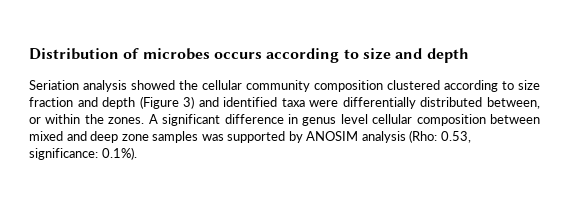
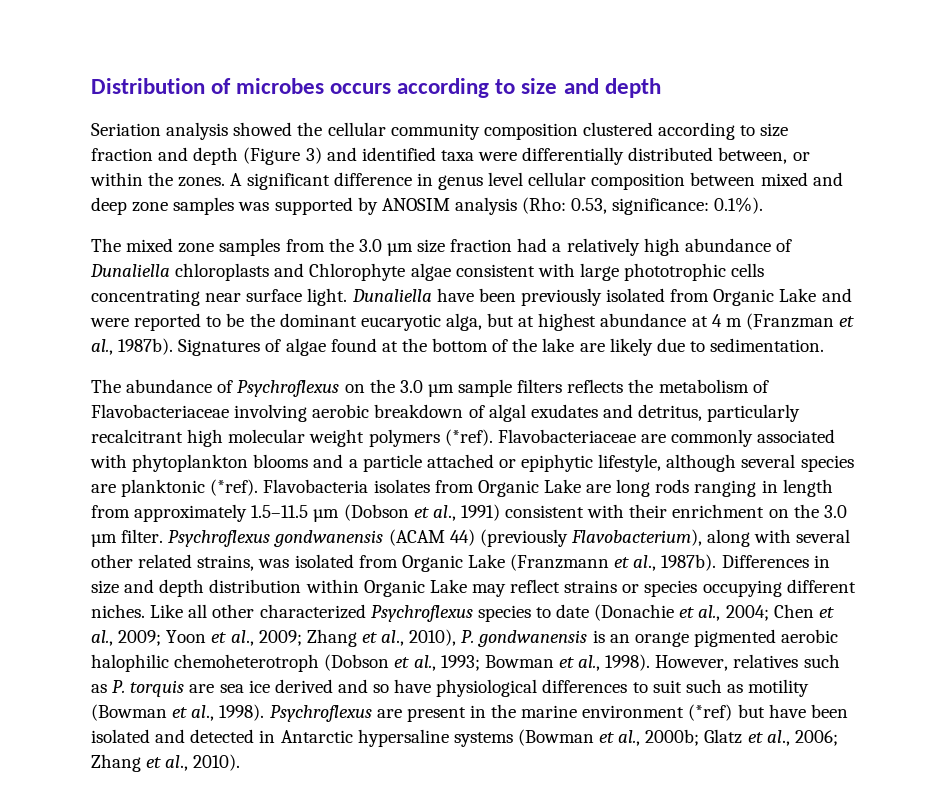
(137, 153) none -> [91,238,792,256] [90,263,765,281] [91,288,852,306] [90,313,855,331] [91,338,825,356] [91,379,769,397] [91,404,801,422] [91,429,836,447] [90,454,854,472] [91,479,833,497] [91,504,847,522] [91,529,851,547] [91,554,830,572] [91,579,856,597] [91,604,834,622] [91,629,839,647] [91,654,840,672] [91,679,810,697] [91,704,848,722] [91,729,838,747] [91,754,241,772] // The mixed zone samples from the 3.0 µm size fraction had a relatively high abundance of Dunaliella chloroplasts and Chlorophyte algae consistent with large phototrophic cells concentrating near surface light. Dunaliella have been previously isolated from Organic Lake and were reported to be the dominant eucaryotic alga, but at highest abundance at 4 m (Franzman et al., 1987b). Signatures of algae found at the bottom of the lake are likely due to sedimentation. // The abundance of Psychroflexus on the 3.0 µm sample filters reflects the metabolism of Flavobacteriaceae involving aerobic breakdown of algal exudates and detritus, particularly recalcitrant high molecular weight polymers (*ref). Flavobacteriaceae are commonly associated with phytoplankton blooms and a particle attached or epiphytic lifestyle, although several species are planktonic (*ref). Flavobacteria isolates from Organic Lake are long rods ranging in length from approximately 1.5–11.5 µm (Dobson et al., 1991) consistent with their enrichment on the 3.0 µm filter. Psychroflexus gondwanensis (ACAM 44) (previously Flavobacterium), along with several other related strains, was isolated from Organic Lake (Franzmann et al., 1987b). Differences in size and depth distribution within Organic Lake may reflect strains or species occupying different niches. Like all other characterized Psychroflexus species to date (Donachie et al., 2004; Chen et al., 2009; Yoon et al., 2009; Zhang et al., 2010), P. gondwanensis is an orange pigmented aerobic halophilic chemoheterotroph (Dobson et al., 1993; Bowman et al., 1998). However, relatives such as P. torquis are sea ice derived and so have physiological differences to suit such as motility (Bowman et al., 1998). Psychroflexus are present in the marine environment (*ref) but have been isolated and detected in Antarctic hypersaline systems (Bowman et al., 2000b; Glatz et al., 2006; Zhang et al., 2010).

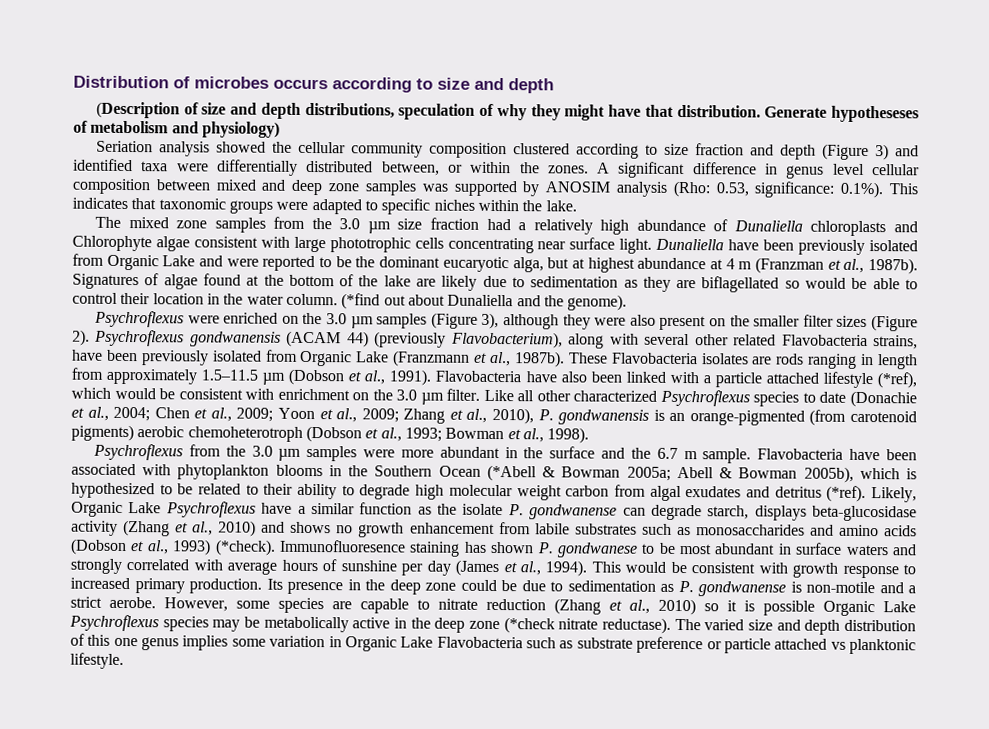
(661, 88) none -> [96,101,919,123] [73,120,280,138] // (Description of size and depth distributions, speculation of why they might have that distribution. Generate hypotheseses of metabolism and physiology)
(764, 205) none -> [889,183,918,195] [72,197,577,215] This indicates that taxonomic groups were adapted to specific niches within the lake.
[710,338,825,352] [91,379,769,397] [91,404,801,422] [91,429,836,447] [90,454,854,472] [91,479,651,497] sedimentation. // The abundance of Psychroflexus on the 3.0 µm sample filters reflects the metabolism of Flavobacteriaceae involving aerobic breakdown of algal exudates and detritus, particularly recalcitrant high molecular weight polymers (*ref). Flavobacteriaceae are commonly associated with phytoplankton blooms and a particle attached or epiphytic lifestyle, although several species are planktonic (*ref). Flavobacteria isolates from Organic Lake are long -> [530,276,919,293] [72,292,628,311] [94,310,918,332] [72,329,918,350] [72,349,773,368] sedimentation as they are biflagellated so would be able to control their location in the water column. (*find out about Dunaliella and the genome). // Psychroflexus were enriched on the 3.0 µm samples (Figure 3), although they were also present on the smaller filter sizes (Figure 2). Psychroflexus gondwanensis (ACAM 44) (previously Flavobacterium), along with several other related Flavobacteria strains, have been previously isolated from Organic Lake (Franzmann et al., 1987b). These Flavobacteria isolates are
[460,504,668,521] 1991) consistent with their -> [389,369,917,389] [71,387,275,400] 1991). Flavobacteria have also been linked with a particle attached lifestyle (*ref), which would be consistent with
[168,529,851,547] [91,554,830,572] [91,579,856,597] [91,604,145,618] Psychroflexus gondwanensis (ACAM 44) (previously Flavobacterium), along with several other related strains, was isolated from Organic Lake (Franzmann et al., 1987b). Differences in size and depth distribution within Organic Lake may reflect strains or species occupying different niches. -> (481, 394) none
[634,629,839,647] [91,654,169,672] orange pigmented aerobic halophilic -> [689,409,917,426] [71,424,185,442] orange-pigmented (from carotenoid pigments) aerobic
[655,654,840,671] [91,679,810,697] [91,704,848,722] [91,729,838,747] [91,754,241,772] However, relatives such as P. torquis are sea ice derived and so have physiological differences to suit such as motility (Bowman et al., 1998). Psychroflexus are present in the marine environment (*ref) but have been isolated and detected in Antarctic hypersaline systems (Bowman et al., 2000b; Glatz et al., 2006; Zhang et al., 2010). -> [93,443,917,464] [71,463,918,483] [71,482,918,503] [71,501,917,522] [71,519,917,538] [70,538,918,558] [70,558,917,579] [70,577,916,597] [70,596,916,617] [69,614,916,635] [70,633,916,655] [70,652,124,669] // Psychroflexus from the 3.0 µm samples were more abundant in the surface and the 6.7 m sample. Flavobacteria have been associated with phytoplankton blooms in the Southern Ocean (*Abell & Bowman 2005a; Abell & Bowman 2005b), which is hypothesized to be related to their ability to degrade high molecular weight carbon from algal exudates and detritus (*ref). Likely, Organic Lake Psychroflexus have a similar function as the isolate P. gondwanense can degrade starch, displays beta-glucosidase activity (Zhang et al., 2010) and shows no growth enhancement from labile substrates such as monosaccharides and amino acids (Dobson et al., 1993) (*check). Immunofluoresence staining has shown P. gondwanese to be most abundant in surface waters and strongly correlated with average hours of sunshine per day (James et al., 1994). This would be consistent with growth response to increased primary production. Its presence in the deep zone could be due to sedimentation as P. gondwanense is non-motile and a strict aerobe. However, some species are capable to nitrate reduction (Zhang et al., 2010) so it is possible Organic Lake Psychroflexus species may be metabolically active in the deep zone (*check nitrate reductase). The varied size and depth distribution of this one genus implies some variation in Organic Lake Flavobacteria such as substrate preference or particle attached vs planktonic lifestyle.

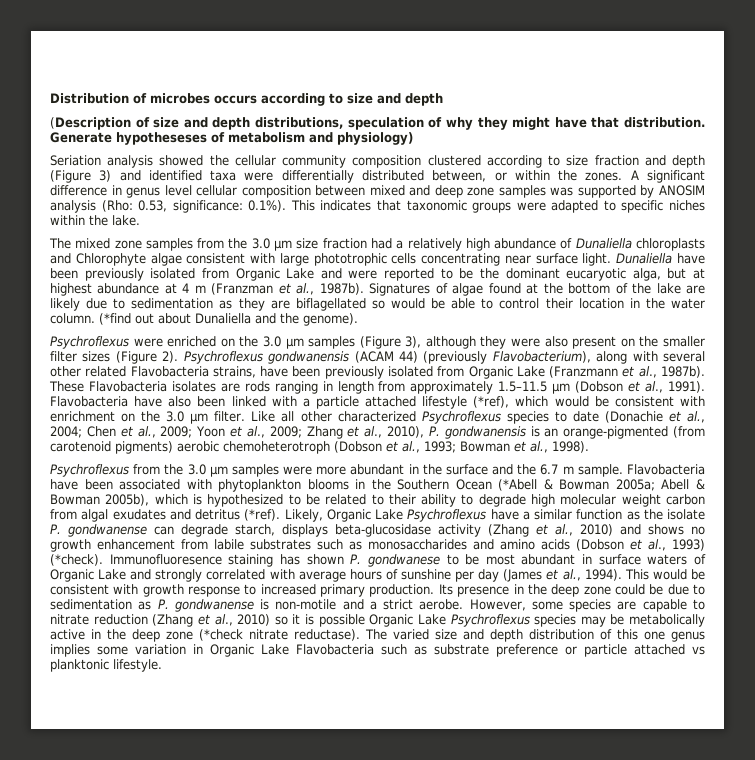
(889, 550) none -> [693,554,706,565] [50,569,127,582] of Organic Lake

